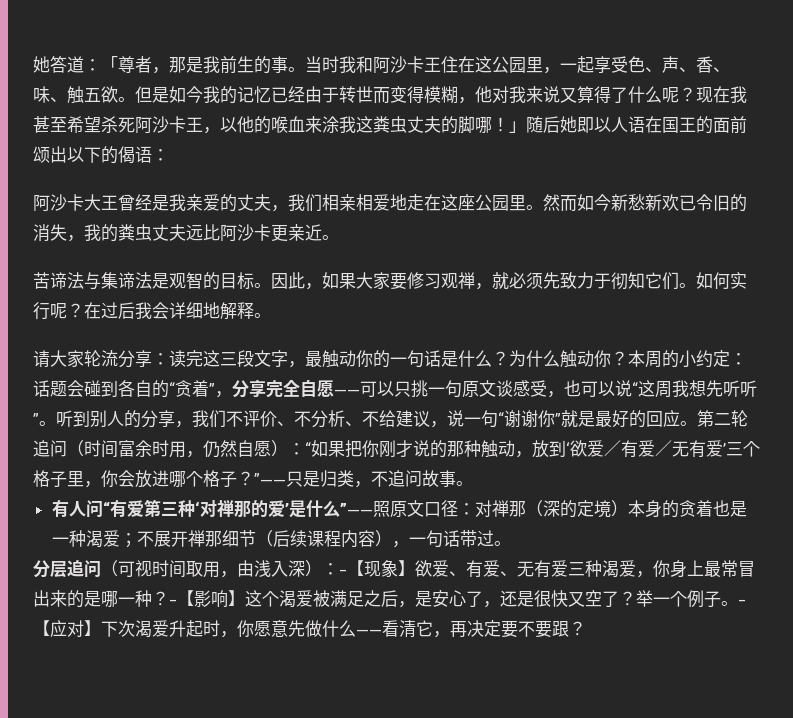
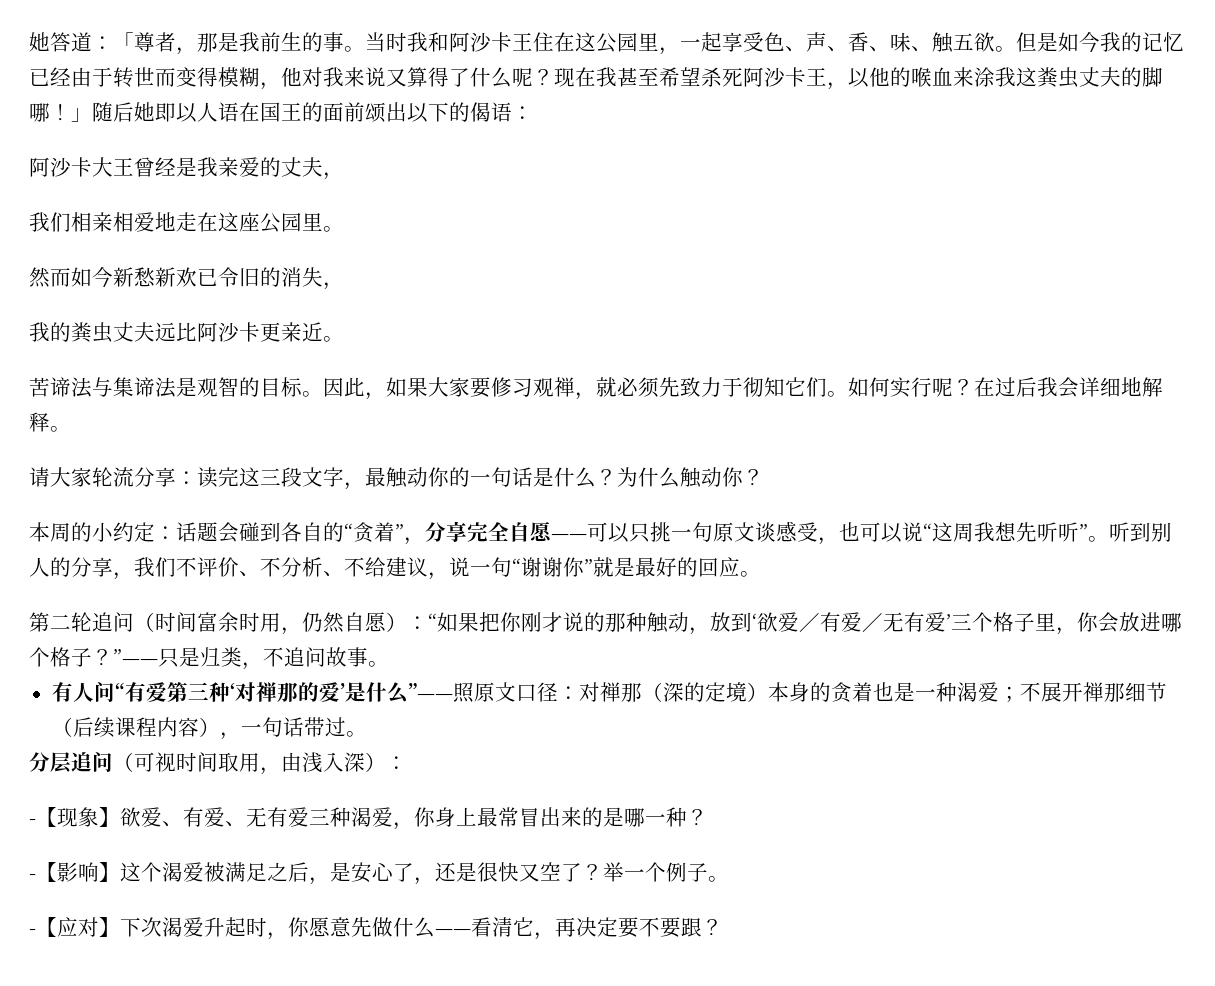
(288, 208) none -> (344, 176) //
(543, 207) none -> (344, 229) //
(84, 238) none -> (344, 286) //
(628, 358) none -> (764, 477) //
(697, 423) none -> (761, 574) //
(339, 569) none -> (407, 763) //
(169, 598) none -> (708, 817) //
(738, 603) none -> (729, 879) //

